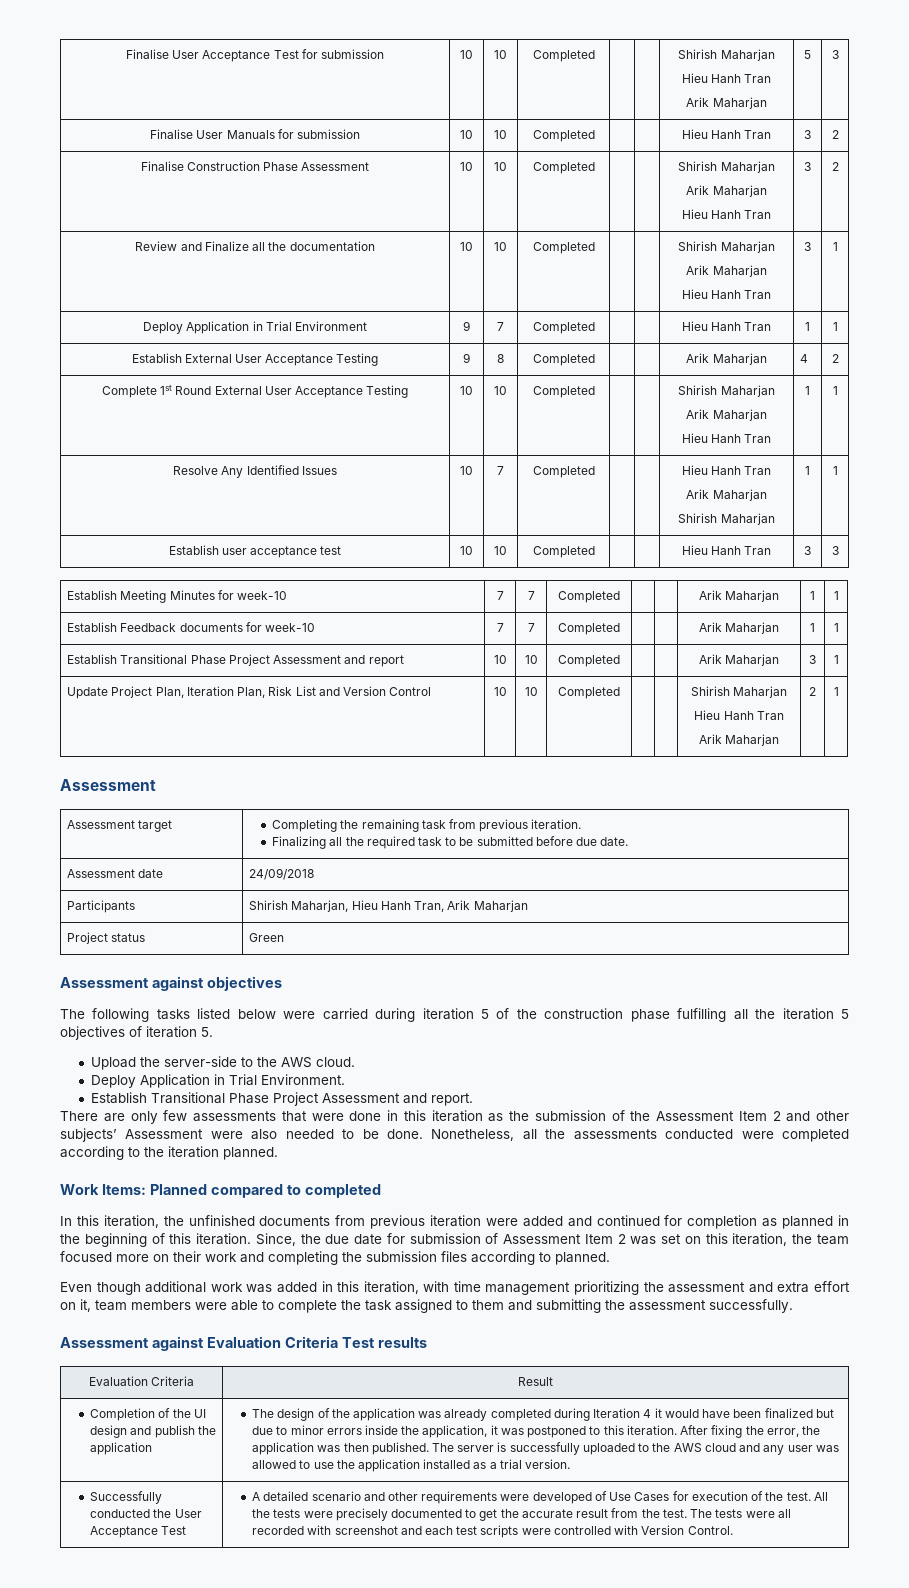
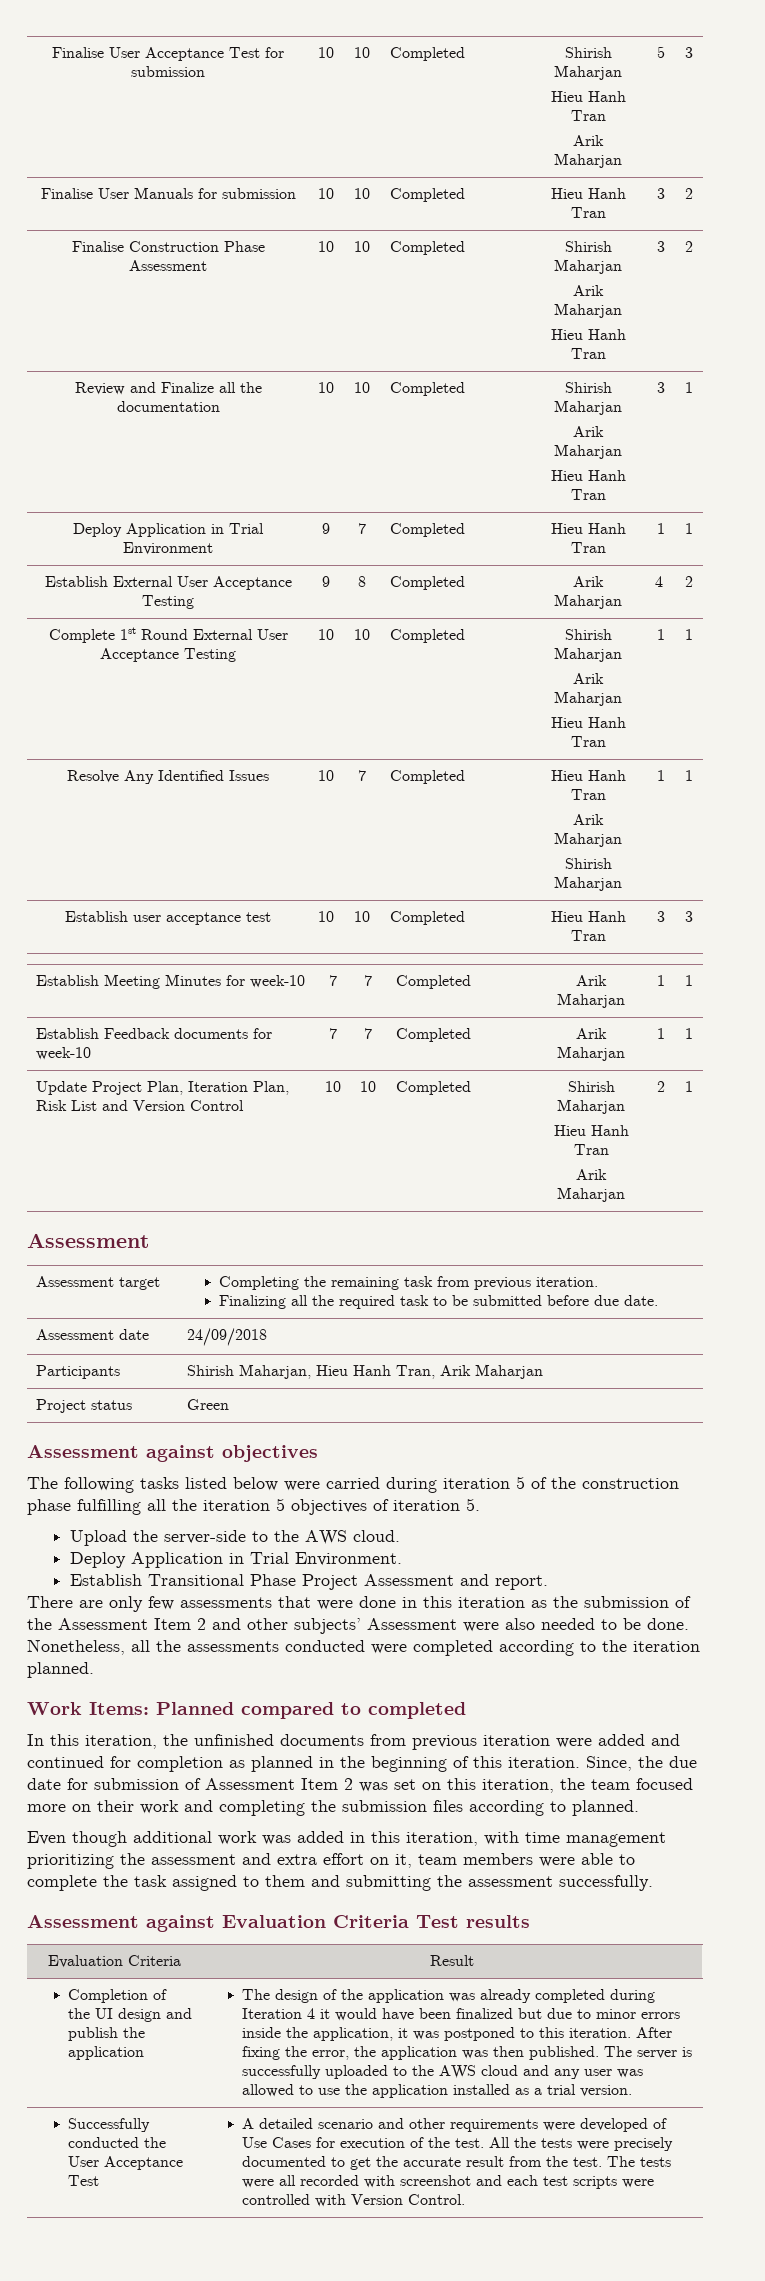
[67,654,404,667] [493,655,507,664] [524,655,538,664] [558,655,620,667] [698,654,780,666] [809,655,816,664] [833,655,839,664] // Establish Transitional Phase Project Assessment and report | 10 | 10 | Completed | | | Arik Maharjan | 3 | 1 -> (693, 1033) none

